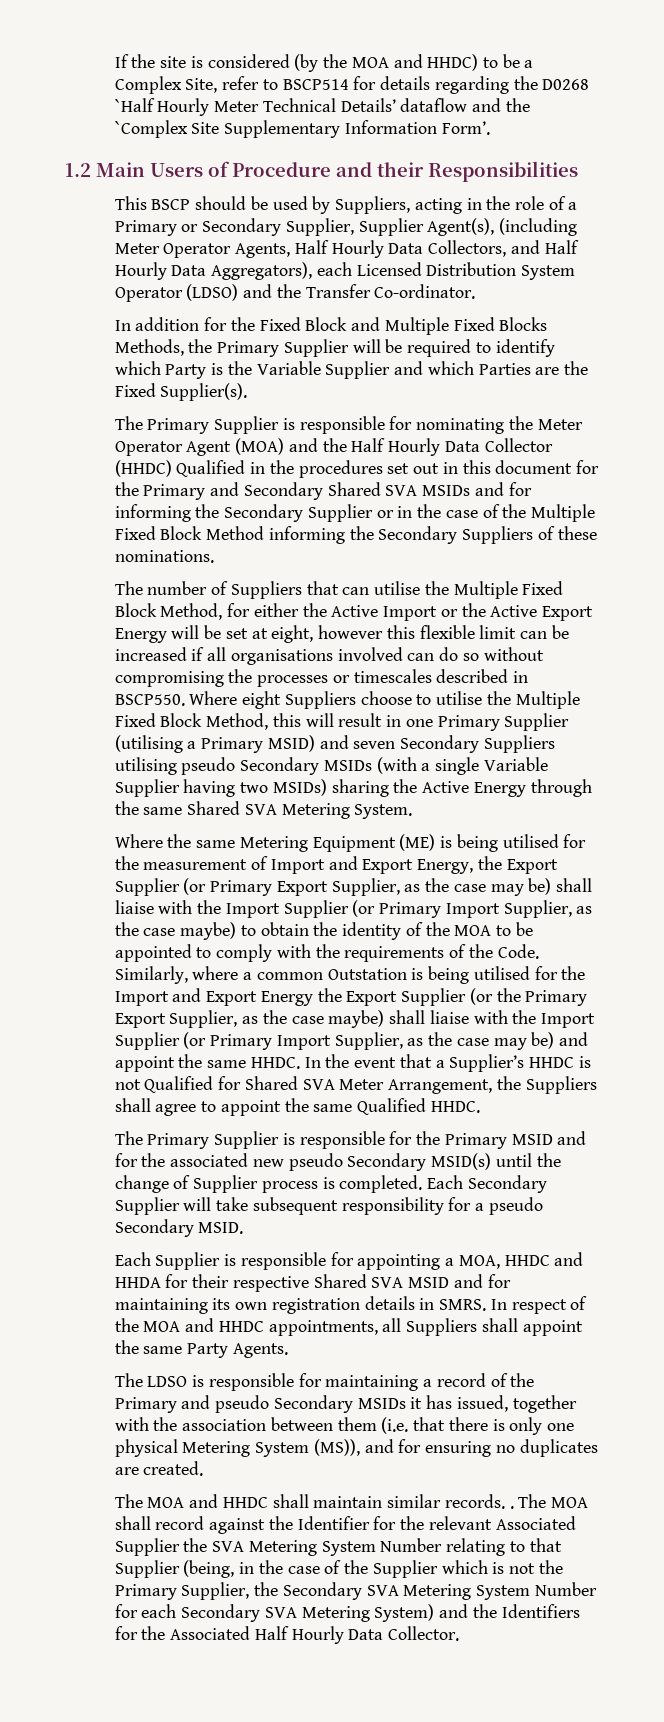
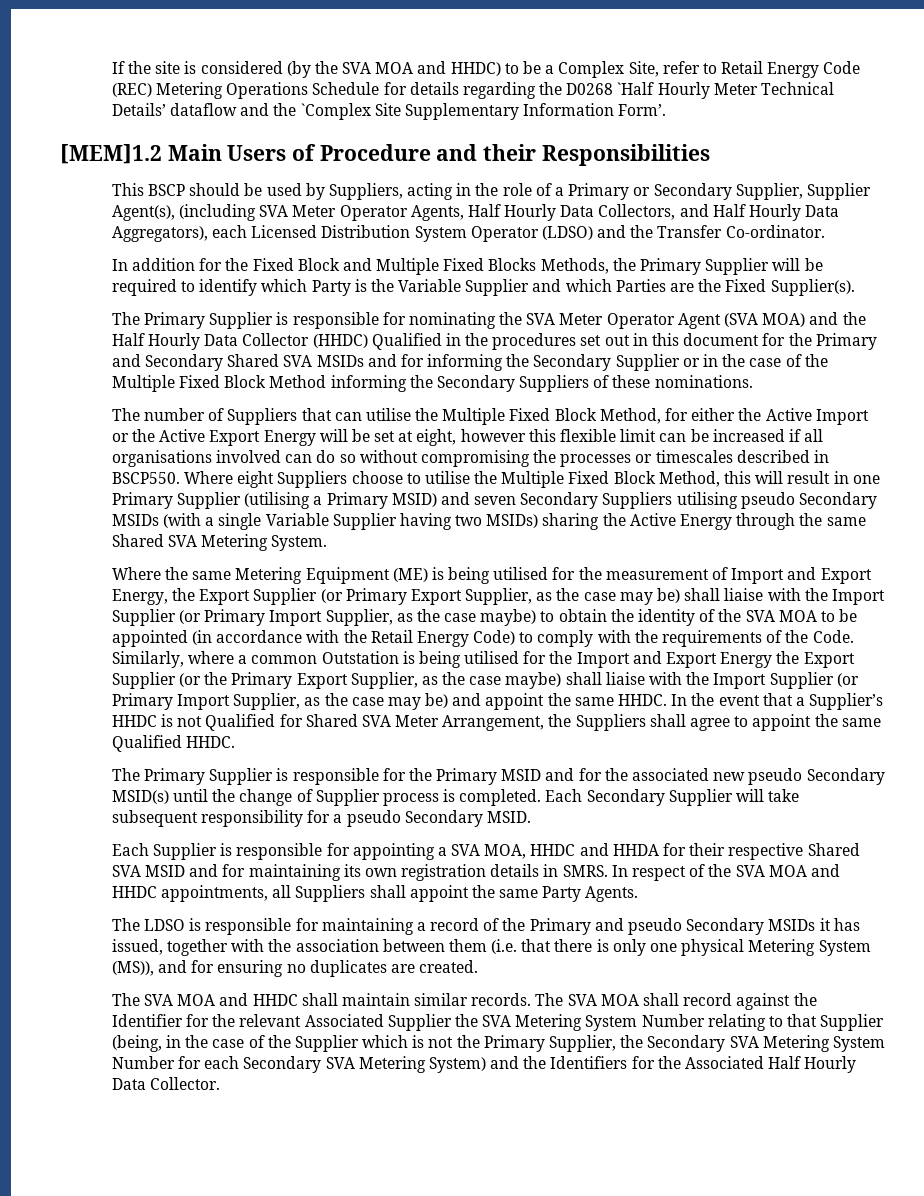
(348, 61) none -> [342,62,372,74] SVA
[282,79,349,90] BSCP514 -> [721,61,861,78] [111,82,380,99] Retail Energy Code (REC) Metering Operations Schedule
[65,163,91,177] 1.2 -> [60,144,162,164] [MEM]1.2
(578, 227) none -> [259,205,289,217] SVA
(533, 423) none -> [526,313,556,325] SVA
[235,438,285,455] (MOA) -> [723,313,806,327] (SVA MOA)
(450, 929) none -> [745,610,775,622] SVA
(192, 953) none -> [191,630,516,647] (in accordance with the Retail Energy Code)
(455, 1262) none -> [451,844,481,856] SVA
(139, 1325) none -> [735,865,765,877] SVA
(143, 1501) none -> [143,994,173,1006] SVA
[509,1494,547,1509] . The -> [535,993,597,1006] The SVA

